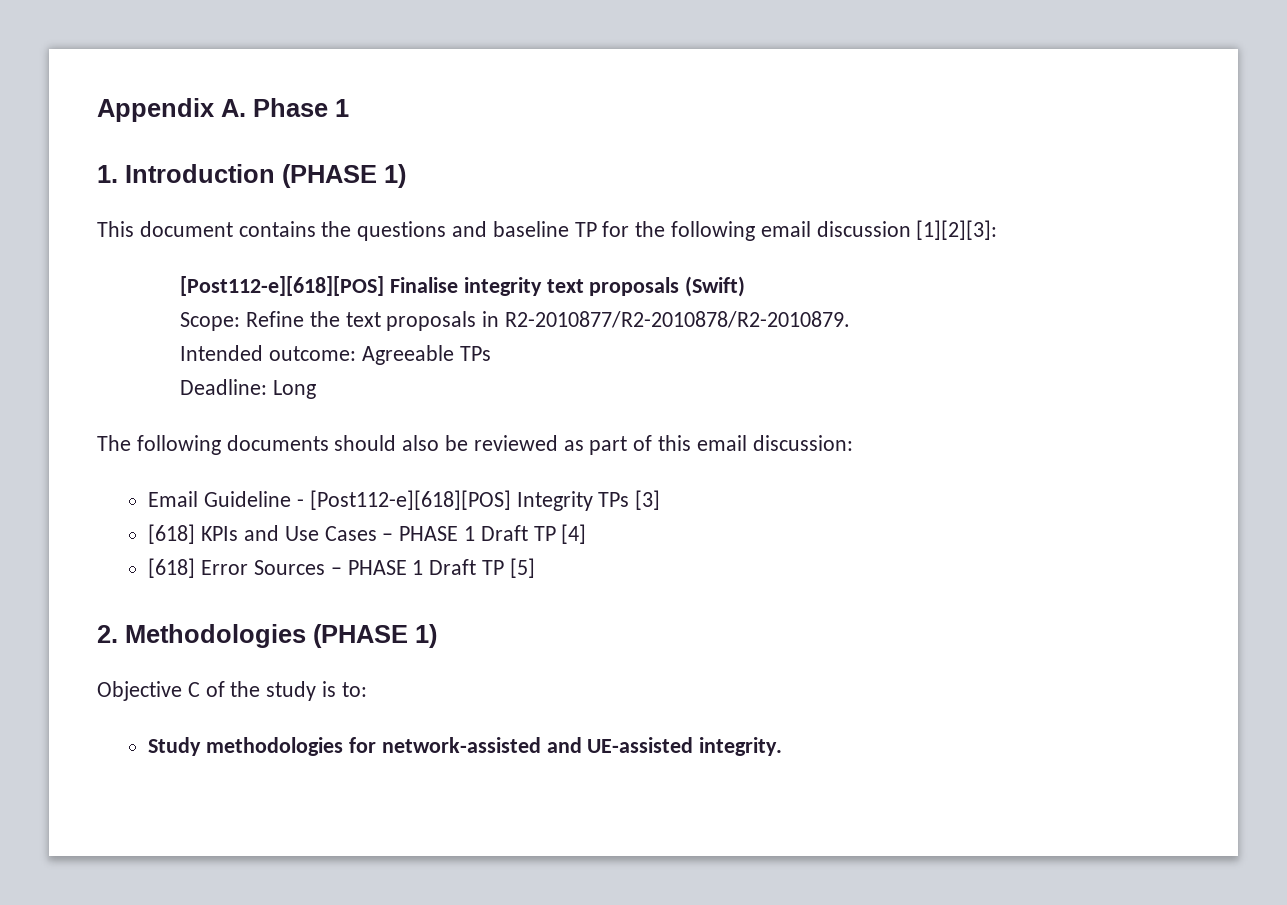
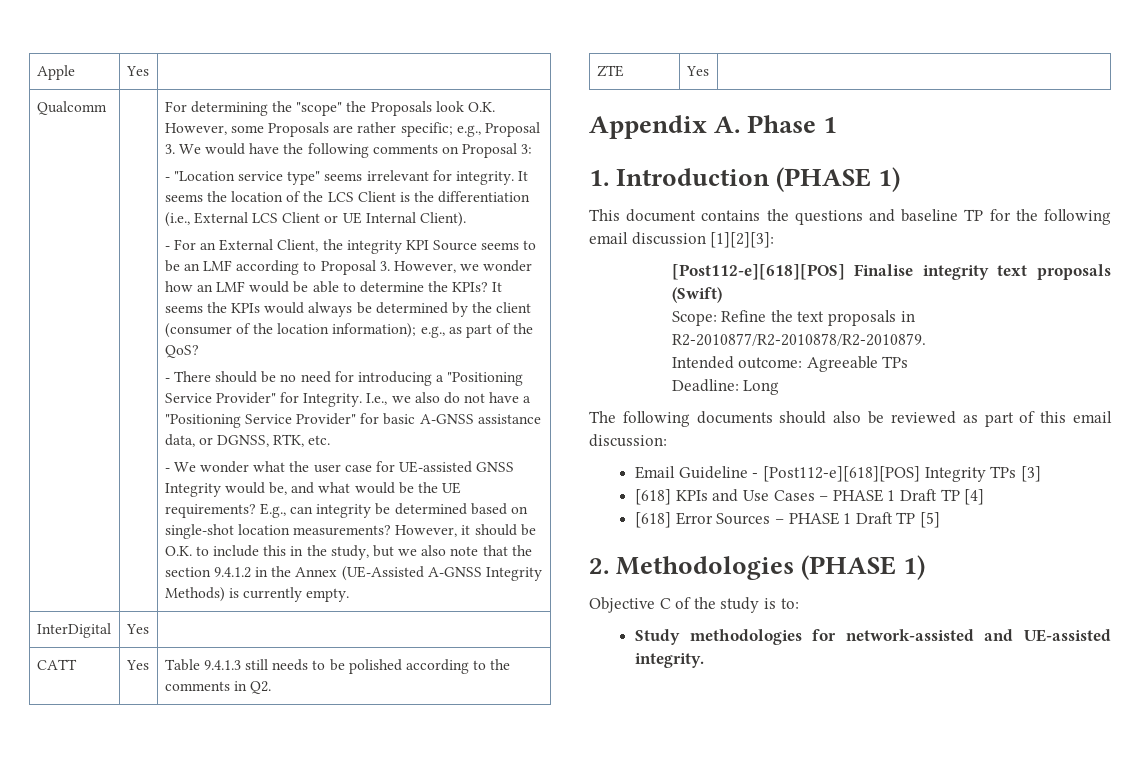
(97, 110) none -> [36,65,75,80] [125,66,149,76] [36,101,107,115] [164,101,495,116] [164,122,540,137] [164,143,533,158] [164,170,529,185] [164,191,531,203] [164,212,466,227] [164,239,537,254] [164,260,533,275] [164,281,503,293] [164,302,532,317] [164,323,534,338] [164,345,199,358] [164,371,524,386] [164,392,532,407] [164,413,541,428] [164,434,331,447] [164,461,515,473] [164,482,462,497] [164,503,528,518] [164,524,536,539] [164,545,532,560] [164,566,542,581] [164,587,350,602] [36,623,111,638] [125,624,149,634] [36,659,77,670] [125,660,149,670] [164,659,511,674] [164,681,272,694] [596,65,624,77] [685,66,709,76] Apple | Yes | // Qualcomm | | For determining the "scope" the Proposals look O.K. However, some Proposals are rather specific; e.g., Proposal 3. We would have the following comments on Proposal 3: // - "Location service type" seems irrelevant for integrity. It seems the location of the LCS Client is the differentiation (i.e., External LCS Client or UE Internal Client). // - For an External Client, the integrity KPI Source seems to be an LMF according to Proposal 3. However, we wonder how an LMF would be able to determine the KPIs? It seems the KPIs would always be determined by the client (consumer of the location information); e.g., as part of the QoS? // - There should be no need for introducing a "Positioning Service Provider" for Integrity. I.e., we also do not have a "Positioning Service Provider" for basic A-GNSS assistance data, or DGNSS, RTK, etc. // - We wonder what the user case for UE-assisted GNSS Integrity would be, and what would be the UE requirements? E.g., can integrity be determined based on single-shot location measurements? However, it should be O.K. to include this in the study, but we also note that the section 9.4.1.2 in the Annex (UE-Assisted A-GNSS Integrity Methods) is currently empty. // InterDigital | Yes | // CATT | Yes | Table 9.4.1.3 still needs to be polished according to the comments in Q2. // ZTE | Yes | //

